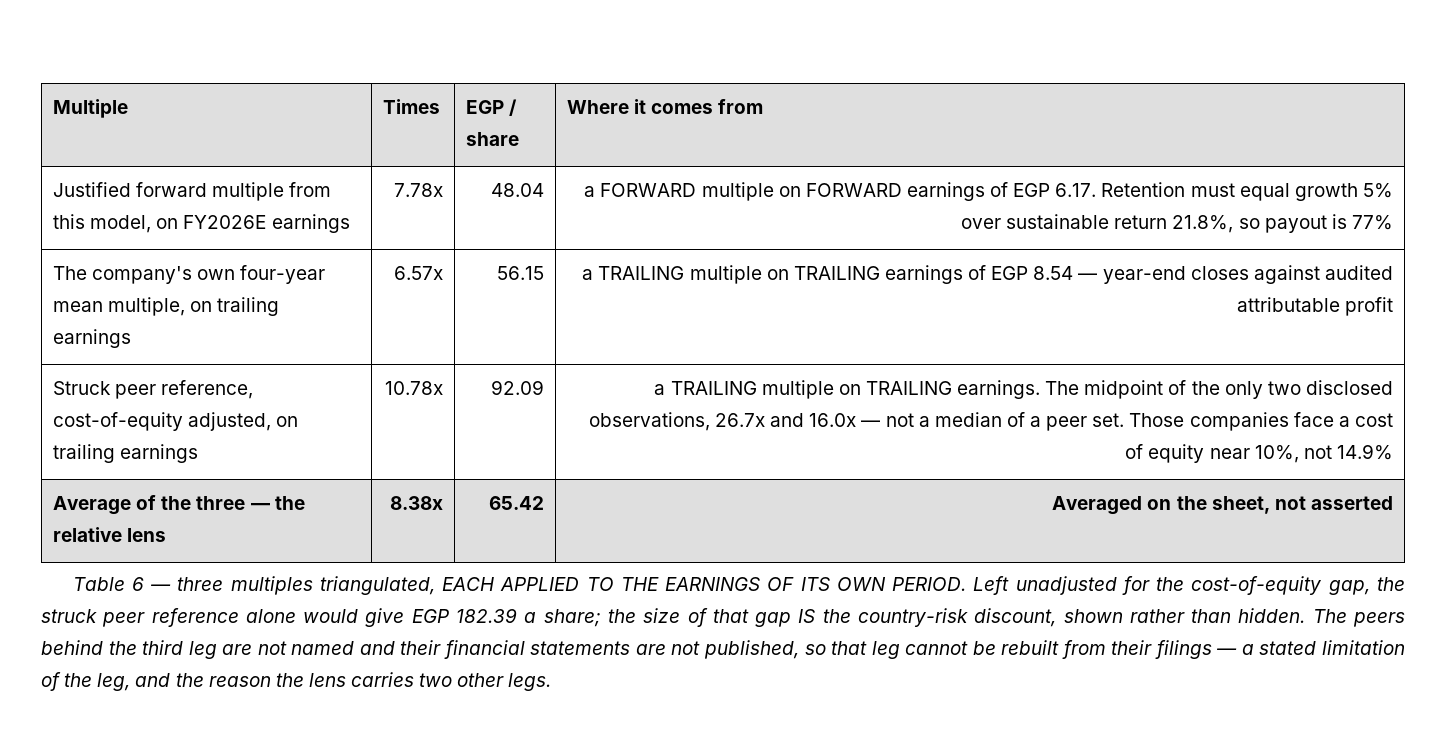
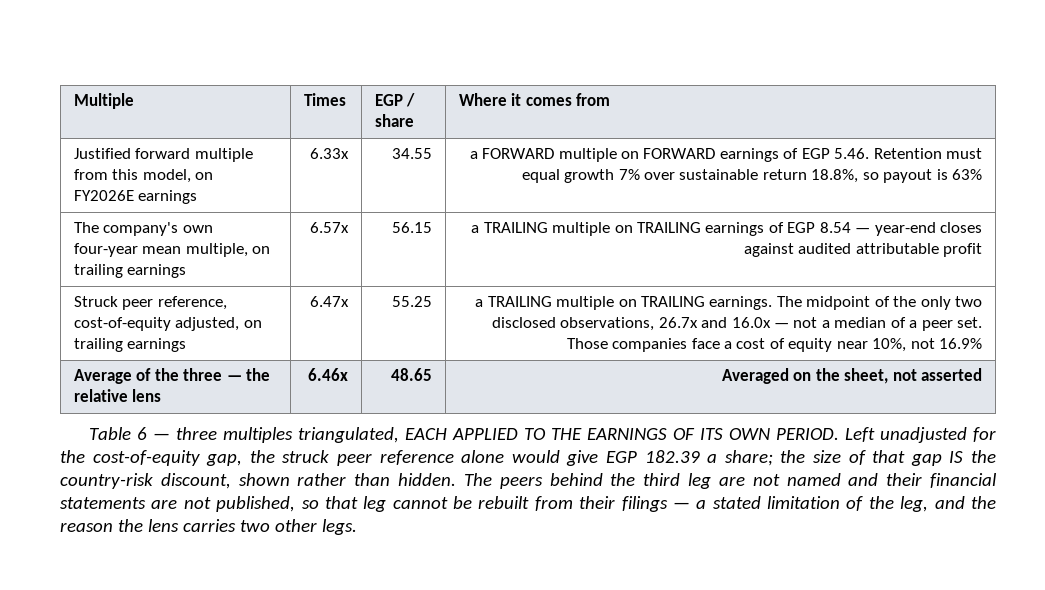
[393,183,443,197] [490,183,544,197] 7.78x | 48.04 -> [310,148,350,159] [392,148,433,159] 6.33x | 34.55
[1055,183,1097,197] 6.17. -> [834,148,870,159] 5.46.
[1362,183,1393,198] 5% -> [618,169,640,180] 7%
[1172,215,1234,233] 21.8%, -> [811,169,859,183] 18.8%,
[1351,215,1393,230] 77% -> [952,169,983,180] 63%
[384,381,443,395] [490,380,544,395] 10.78x | 92.09 -> [310,296,350,307] [392,296,433,307] 6.47x | 55.25
[1336,444,1393,460] 14.9% -> [939,338,983,349] 16.9%
[389,496,443,510] [488,496,544,510] 8.38x | 65.42 -> [308,368,349,381] [391,368,433,381] 6.46x | 48.65

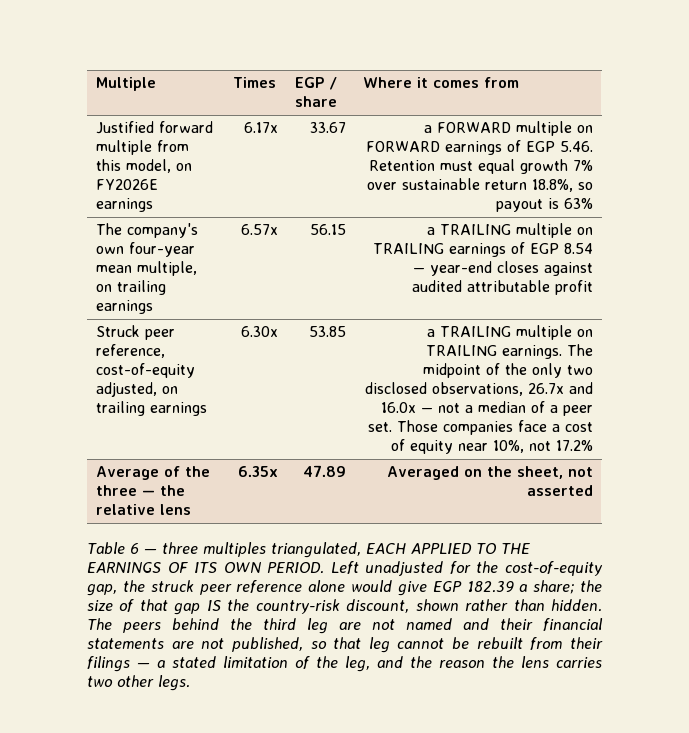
[310,148,350,159] [392,148,433,159] 6.33x | 34.55 -> [243,122,278,133] [309,122,346,133] 6.17x | 33.67
[310,296,350,307] [392,296,433,307] 6.47x | 55.25 -> [240,326,278,337] [308,326,346,337] 6.30x | 53.85
[939,338,983,349] 16.9% -> [555,440,593,451] 17.2%
[308,368,349,381] [391,368,433,381] 6.46x | 48.65 -> [237,466,278,477] [302,465,346,477] 6.35x | 47.89

